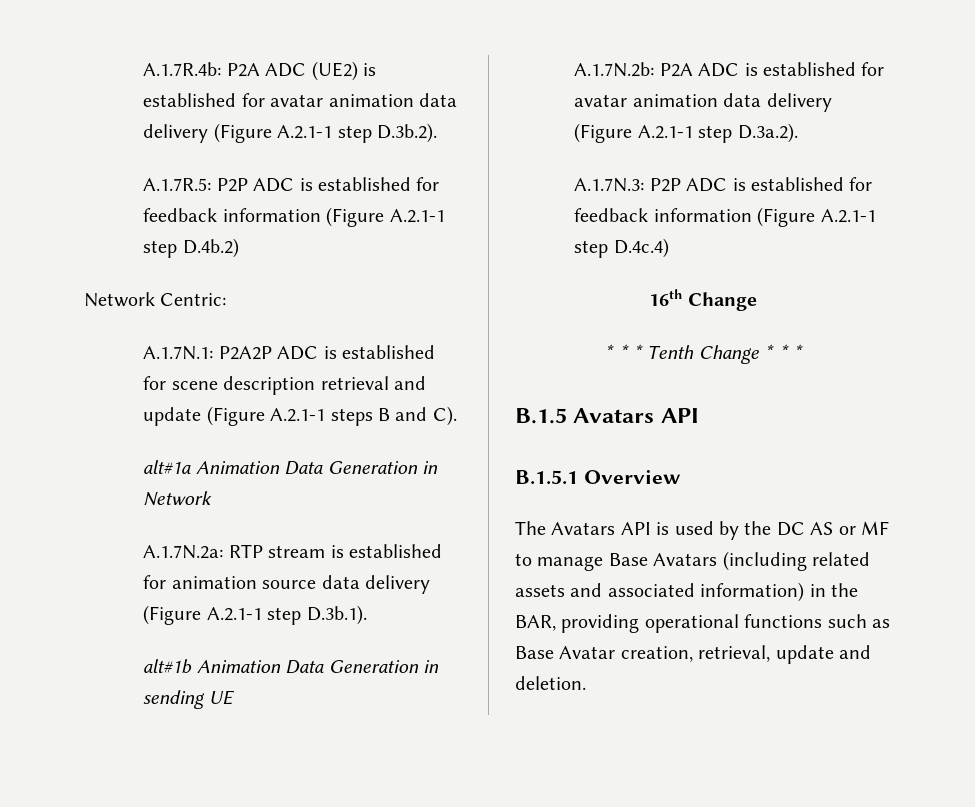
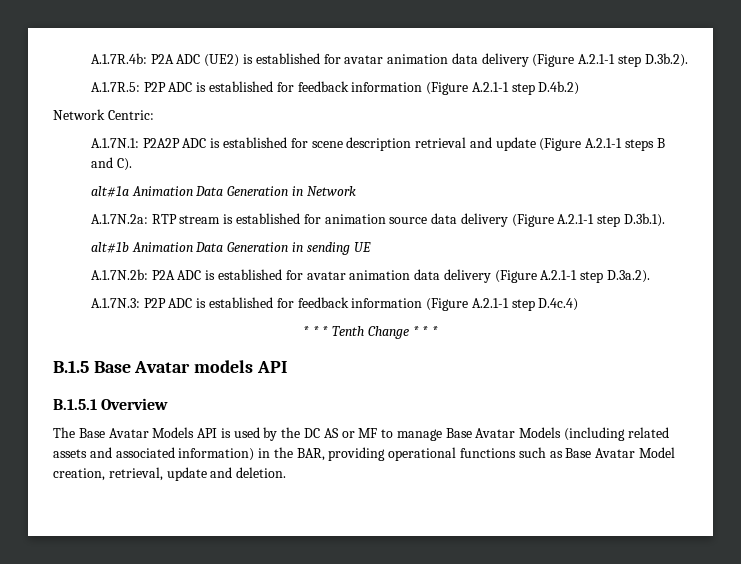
[649,289,757,311] // 16th Change -> (579, 304) none
[573,408,655,423] Avatars -> [93,360,254,373] Base Avatar models
[551,522,616,535] Avatars -> [78,427,195,438] Base Avatar Models
[653,553,718,566] Avatars -> [475,427,562,438] Avatar Models
(616, 652) none -> [638,447,675,458] Model

